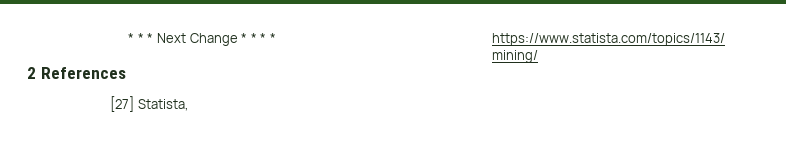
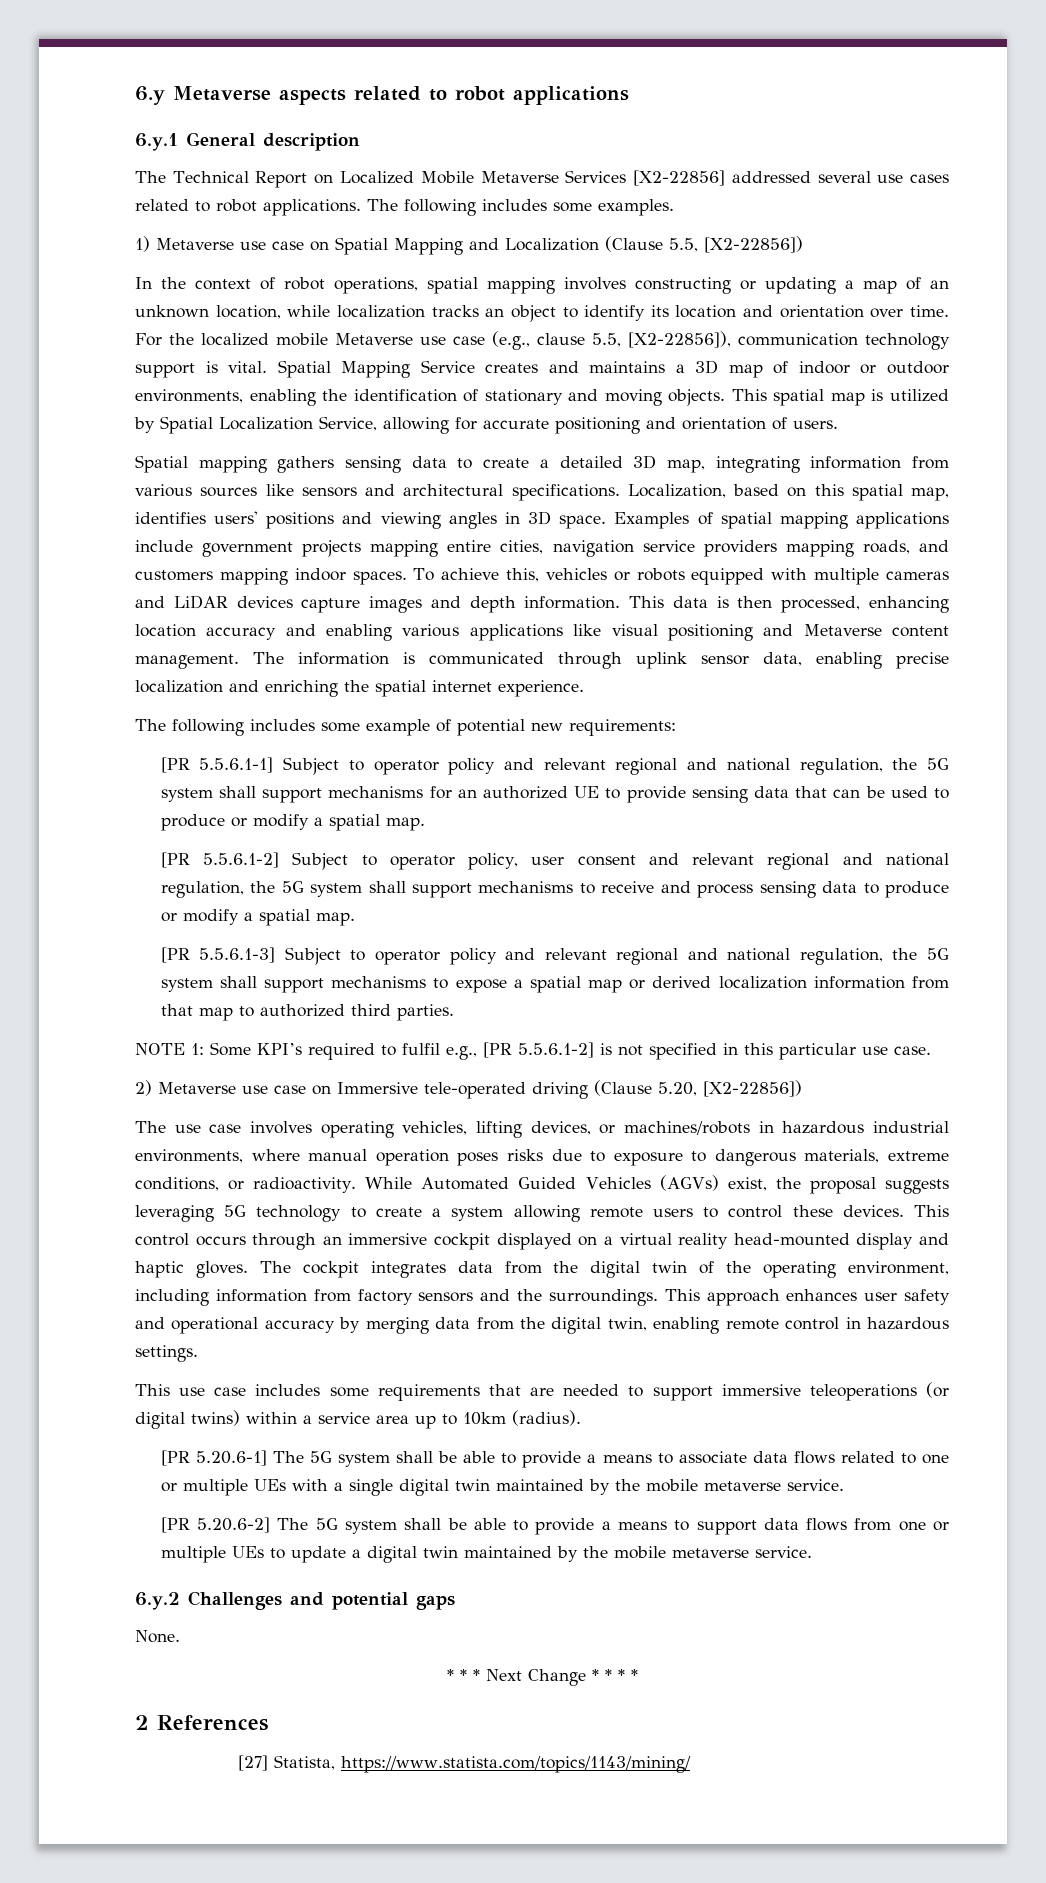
(128, 38) none -> [135,86,629,105] [135,132,360,151] [135,170,950,188] [135,199,674,216] [135,236,803,255] [135,277,949,294] [135,305,949,322] [135,331,950,350] [135,360,949,378] [135,389,950,406] [134,416,838,434] [135,455,949,473] [135,484,949,501] [135,511,949,529] [135,540,949,557] [135,568,949,585] [135,595,949,613] [135,624,950,641] [135,652,949,669] [135,680,584,697] [135,719,676,736] [160,757,949,775] [160,786,949,803] [160,814,425,831] [160,852,949,870] [160,881,950,898] [160,909,355,926] [160,947,949,965] [160,976,949,993] [160,1004,454,1021] [135,1042,931,1060] [135,1080,802,1099] [135,1121,949,1138] [135,1149,949,1166] [135,1175,950,1194] [135,1205,949,1222] [135,1233,950,1250] [135,1261,949,1278] [135,1289,951,1306] [135,1317,950,1334] [135,1345,198,1362] [135,1382,950,1401] [135,1410,581,1429] [160,1450,950,1468] [160,1479,844,1496] [160,1517,949,1535] [160,1546,812,1563] [135,1591,455,1610] [135,1630,180,1643] 6.y Metaverse aspects related to robot applications // 6.y.1 General description // The Technical Report on Localized Mobile Metaverse Services [X2-22856] addressed several use cases related to robot applications. The following includes some examples. // 1) Metaverse use case on Spatial Mapping and Localization (Clause 5.5, [X2-22856]) // In the context of robot operations, spatial mapping involves constructing or updating a map of an unknown location, while localization tracks an object to identify its location and orientation over time. For the localized mobile Metaverse use case (e.g., clause 5.5, [X2-22856]), communication technology support is vital. Spatial Mapping Service creates and maintains a 3D map of indoor or outdoor environments, enabling the identification of stationary and moving objects. This spatial map is utilized by Spatial Localization Service, allowing for accurate positioning and orientation of users. // Spatial mapping gathers sensing data to create a detailed 3D map, integrating information from various sources like sensors and architectural specifications. Localization, based on this spatial map, identifies users' positions and viewing angles in 3D space. Examples of spatial mapping applications include government projects mapping entire cities, navigation service providers mapping roads, and customers mapping indoor spaces. To achieve this, vehicles or robots equipped with multiple cameras and LiDAR devices capture images and depth information. This data is then processed, enhancing location accuracy and enabling various applications like visual positioning and Metaverse content management. The information is communicated through uplink sensor data, enabling precise localization and enriching the spatial internet experience. // The following includes some example of potential new requirements: // [PR 5.5.6.1-1] Subject to operator policy and relevant regional and national regulation, the 5G system shall support mechanisms for an authorized UE to provide sensing data that can be used to produce or modify a spatial map. // [PR 5.5.6.1-2] Subject to operator policy, user consent and relevant regional and national regulation, the 5G system shall support mechanisms to receive and process sensing data to produce or modify a spatial map. // [PR 5.5.6.1-3] Subject to operator policy and relevant regional and national regulation, the 5G system shall support mechanisms to expose a spatial map or derived localization information from that map to authorized third parties. // NOTE 1: Some KPI’s required to fulfil e.g., [PR 5.5.6.1-2] is not specified in this particular use case. // 2) Metaverse use case on Immersive tele-operated driving (Clause 5.20, [X2-22856]) // The use case involves operating vehicles, lifting devices, or machines/robots in hazardous industrial environments, where manual operation poses risks due to exposure to dangerous materials, extreme conditions, or radioactivity. While Automated Guided Vehicles (AGVs) exist, the proposal suggests leveraging 5G technology to create a system allowing remote users to control these devices. This control occurs through an immersive cockpit displayed on a virtual reality head-mounted display and haptic gloves. The cockpit integrates data from the digital twin of the operating environment, including information from factory sensors and the surroundings. This approach enhances user safety and operational accuracy by merging data from the digital twin, enabling remote control in hazardous settings. // This use case includes some requirements that are needed to support immersive teleoperations (or digital twins) within a service area up to 10km (radius). // [PR 5.20.6-1] The 5G system shall be able to provide a means to associate data flows related to one or multiple UEs with a single digital twin maintained by the mobile metaverse service. // [PR 5.20.6-2] The 5G system shall be able to provide a means to support data flows from one or multiple UEs to update a digital twin maintained by the mobile metaverse service. // 6.y.2 Challenges and potential gaps // None. //

